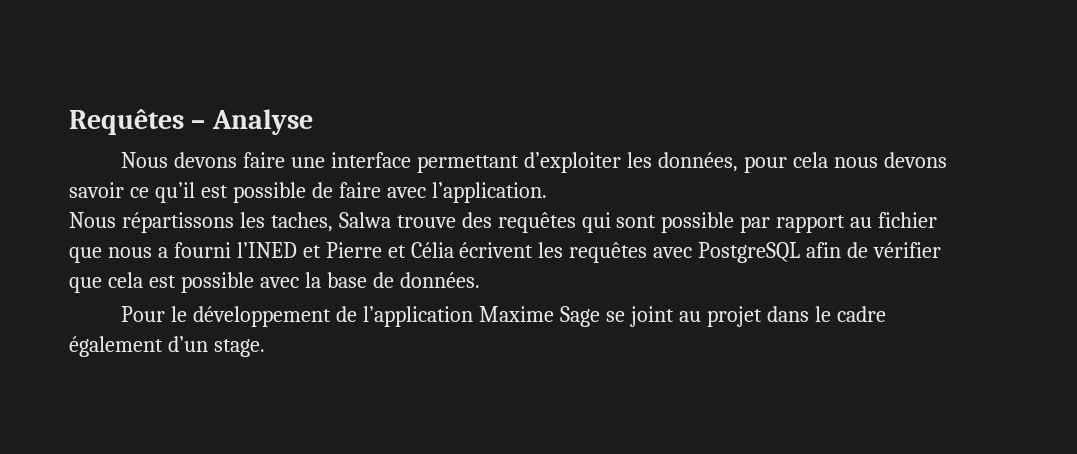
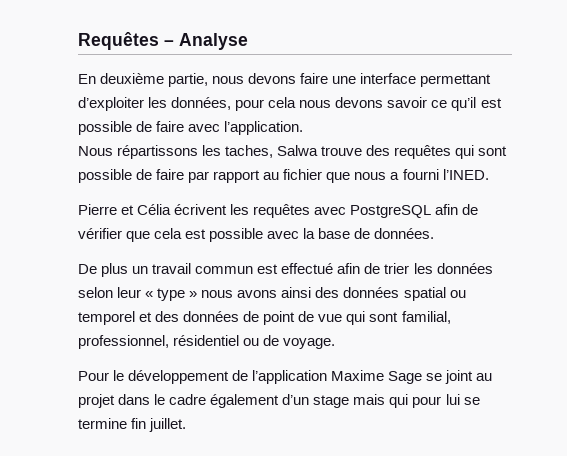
[121,152,169,168] Nous -> [78,73,245,87] En deuxième partie, nous
(735, 222) none -> [136,169,185,180] de faire
[236,242,321,258] l’INED et -> [442,169,489,180] l’INED. //
(480, 280) none -> [78,263,493,277] [78,287,466,301] [78,311,451,325] [78,335,336,349] // De plus un travail commun est effectué afin de trier les données selon leur « type » nous avons ainsi des données spatial ou temporel et des données de point de vue qui sont familial, professionnel, résidentiel ou de voyage.
[213,339,265,357] stage. -> [313,394,480,408] [78,418,187,432] stage mais qui pour lui se termine fin juillet.

